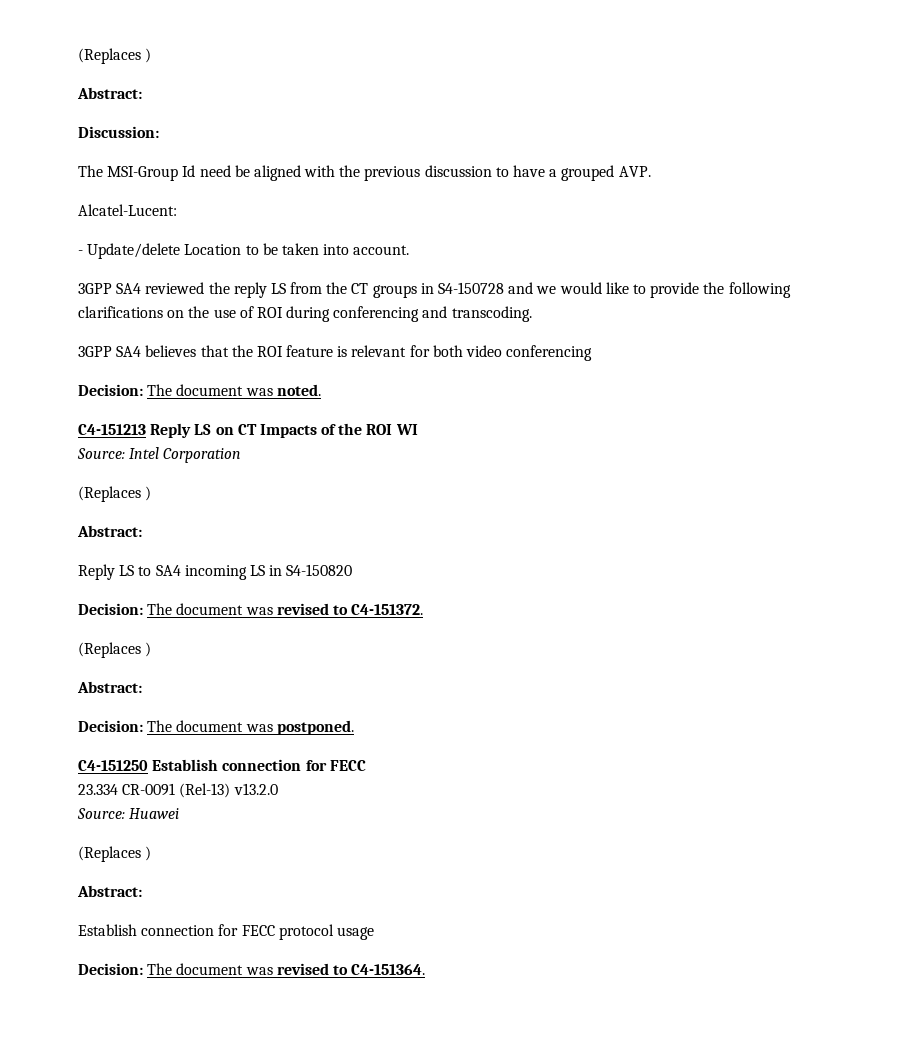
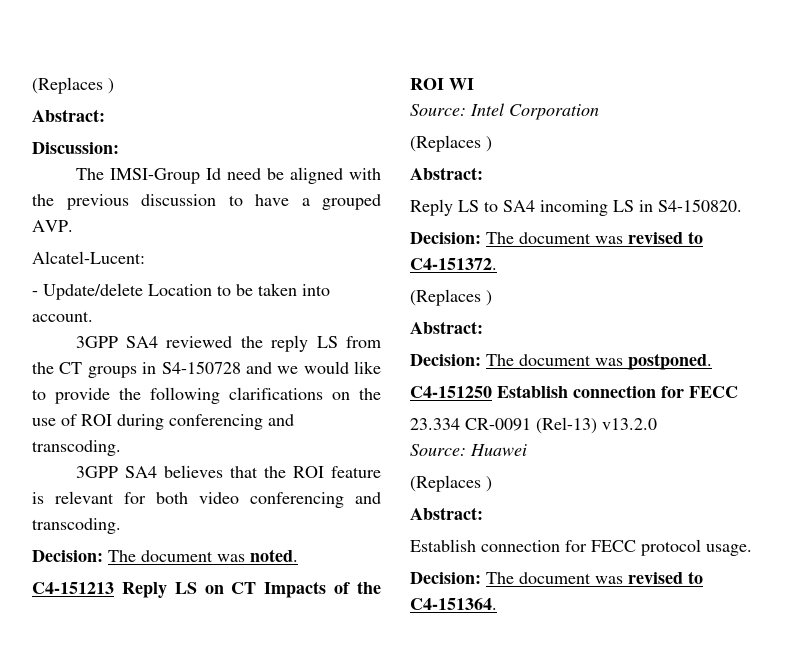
[107,166,179,181] MSI-Group -> [109,168,200,184] IMSI-Group
(593, 353) none -> [355,492,381,504] [32,518,121,534] and transcoding.
[286,564,353,576] S4-150820 -> [658,199,742,212] S4-150820.
[336,927,374,940] usage -> [706,544,752,556] usage.

